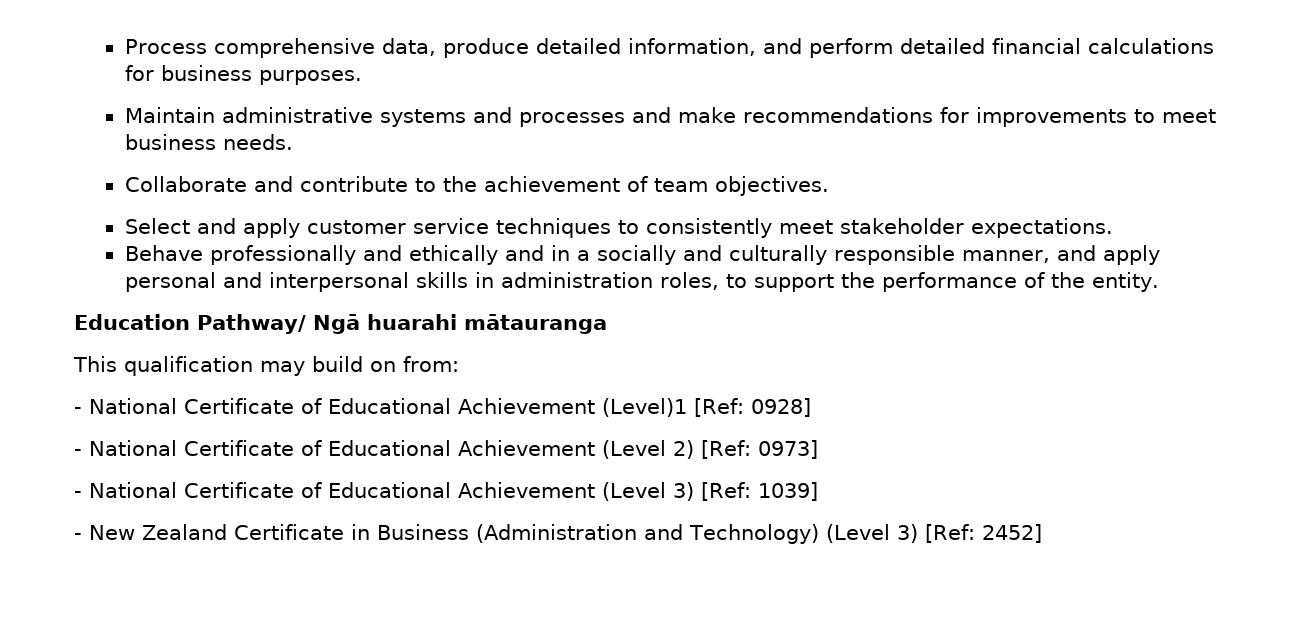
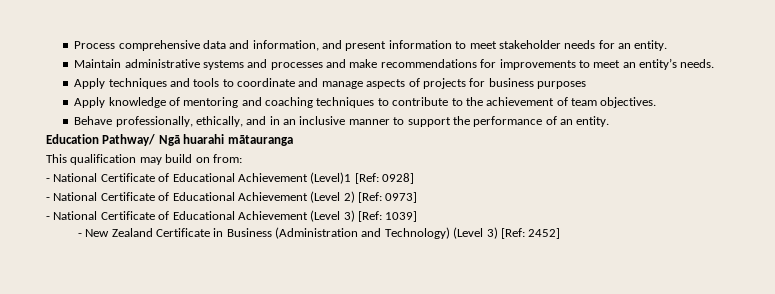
[381,38,1214,58] [124,65,362,85] data, produce detailed information, and perform detailed financial calculations for business purposes. -> [202,40,668,51] data and information, and present information to meet stakeholder needs for an entity.
[124,134,216,150] business -> [622,58,678,70] an entity’s
[124,176,293,192] Collaborate and -> [74,78,587,89] [74,97,389,108] Apply techniques and tools to coordinate and manage aspects of projects for business purposes // Apply knowledge of mentoring and coaching techniques to
[124,218,1113,238] [124,245,1160,265] [124,272,719,292] Select and apply customer service techniques to consistently meet stakeholder expectations. // Behave professionally and ethically and in a socially and culturally responsible manner, and apply personal and interpersonal skills in administration roles, -> [74,116,390,127] Behave professionally, ethically, and in an inclusive manner
[1050,272,1085,288] the -> [560,119,574,125] an

